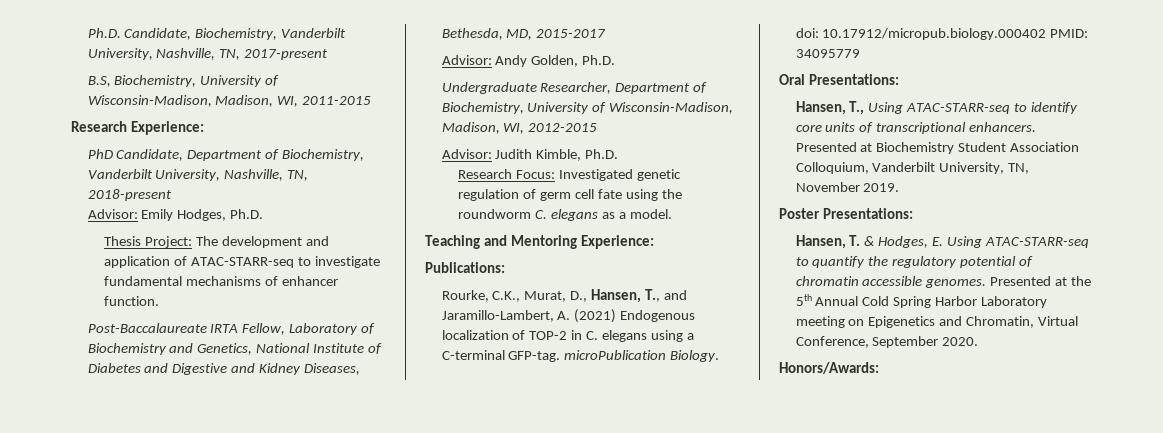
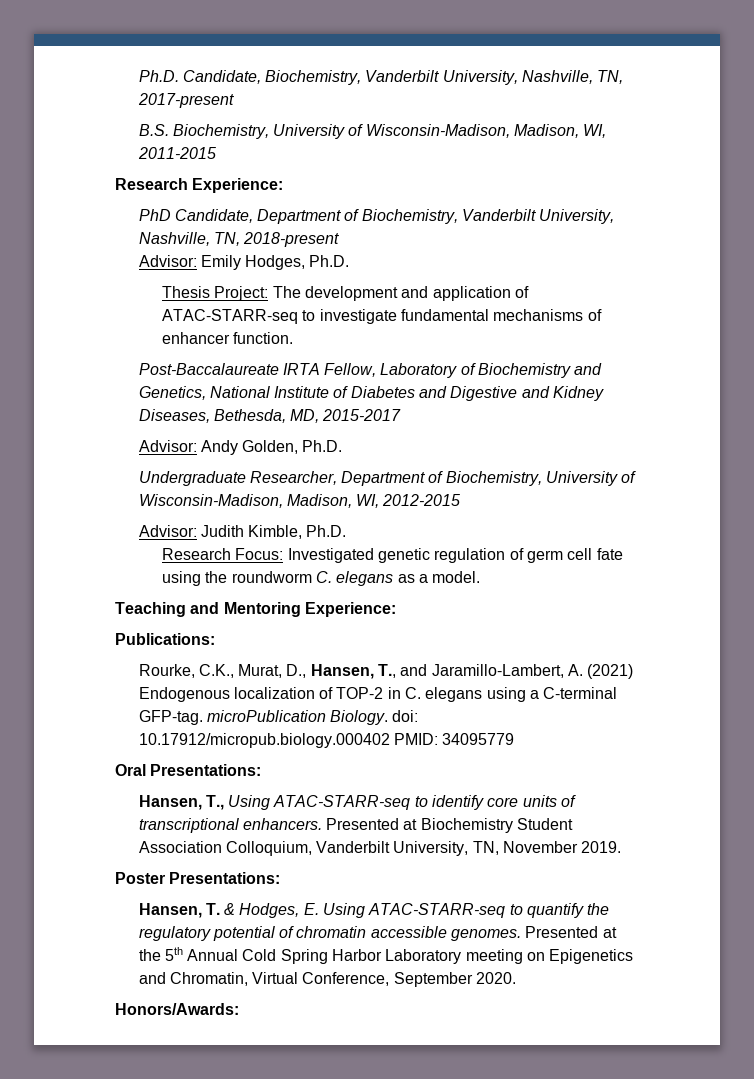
[87,76,111,87] B.S, -> [138,124,169,136] B.S.

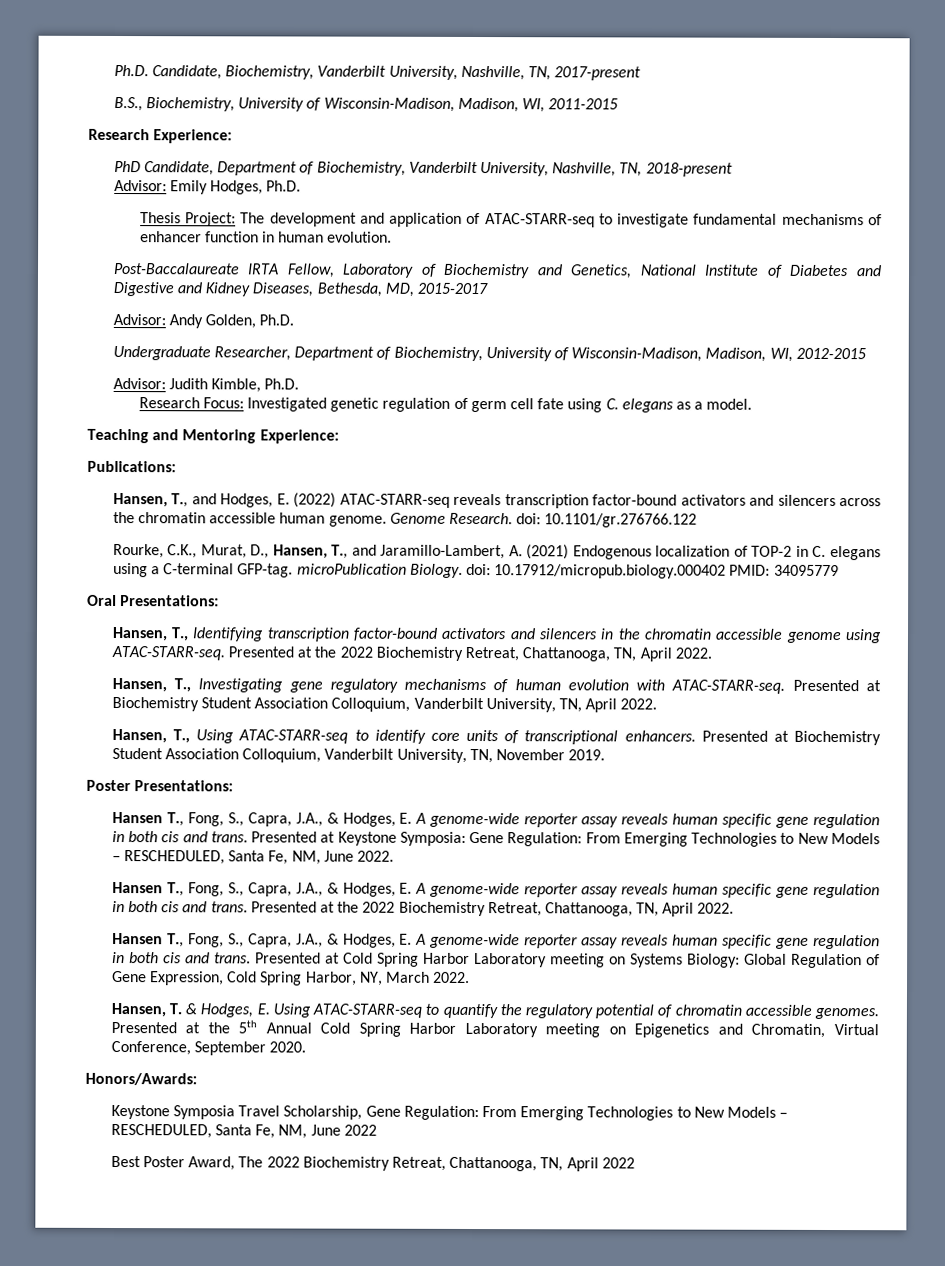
[138,124,169,136] B.S. -> [113,96,143,112] B.S.,
[233,332,294,344] function. -> [204,231,393,243] function in human evolution.
[205,571,312,583] the roundworm -> (603, 405) none
(215, 639) none -> [112,492,881,509] [112,511,698,528] // Hansen, T., and Hodges, E. (2022) ATAC-STARR-seq reveals transcription factor-bound activators and silencers across the chromatin accessible human genome. Genome Research. doi: 10.1101/gr.276766.122
(262, 770) none -> [111,626,883,644] [110,645,712,662] [111,677,881,694] [111,696,658,713] // Hansen, T., Identifying transcription factor-bound activators and silencers in the chromatin accessible genome using ATAC-STARR-seq. Presented at the 2022 Biochemistry Retreat, Chattanooga, TN, April 2022. // Hansen, T., Investigating gene regulatory mechanisms of human evolution with ATAC-STARR-seq. Presented at Biochemistry Student Association Colloquium, Vanderbilt University, TN, April 2022.
(281, 878) none -> [111,811,880,829] [111,830,880,847] [111,850,394,865] [111,881,880,899] [111,900,735,917] [111,932,880,950] [111,951,881,969] [111,970,471,986] // Hansen T., Fong, S., Capra, J.A., & Hodges, E. A genome-wide reporter assay reveals human specific gene regulation in both cis and trans. Presented at Keystone Symposia: Gene Regulation: From Emerging Technologies to New Models – RESCHEDULED, Santa Fe, NM, June 2022. // Hansen T., Fong, S., Capra, J.A., & Hodges, E. A genome-wide reporter assay reveals human specific gene regulation in both cis and trans. Presented at the 2022 Biochemistry Retreat, Chattanooga, TN, April 2022. // Hansen T., Fong, S., Capra, J.A., & Hodges, E. A genome-wide reporter assay reveals human specific gene regulation in both cis and trans. Presented at Cold Spring Harbor Laboratory meeting on Systems Biology: Global Regulation of Gene Expression, Cold Spring Harbor, NY, March 2022.
(239, 1009) none -> [110,1104,789,1121] [110,1123,377,1139] [110,1155,635,1172] // Keystone Symposia Travel Scholarship, Gene Regulation: From Emerging Technologies to New Models – RESCHEDULED, Santa Fe, NM, June 2022 // Best Poster Award, The 2022 Biochemistry Retreat, Chattanooga, TN, April 2022

